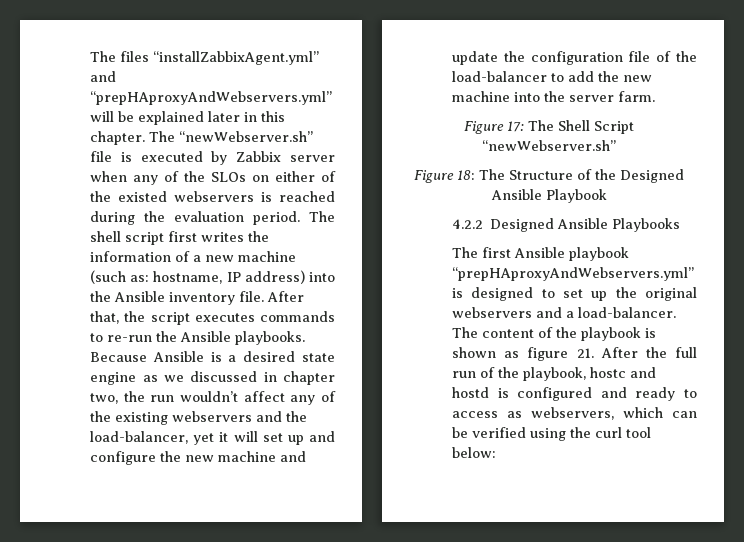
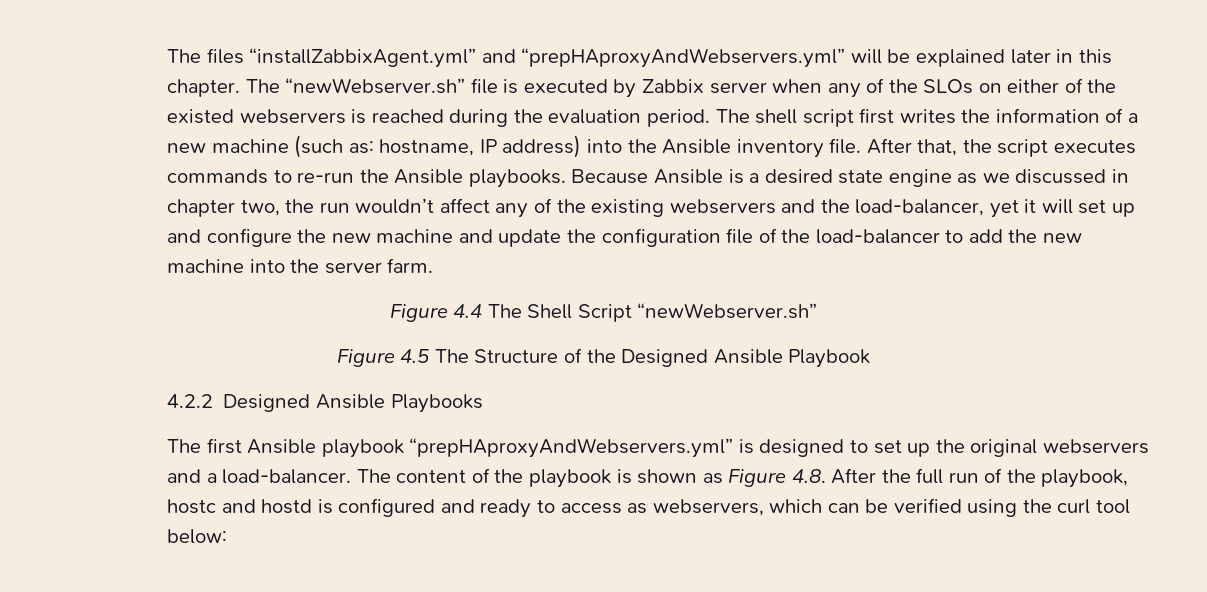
[507,121,524,132] 17: -> [453,304,483,318] 4.4
[457,170,475,180] 18: -> [400,349,430,363] 4.5
[527,347,594,361] figure 21. -> [728,469,826,487] Figure 4.8.

